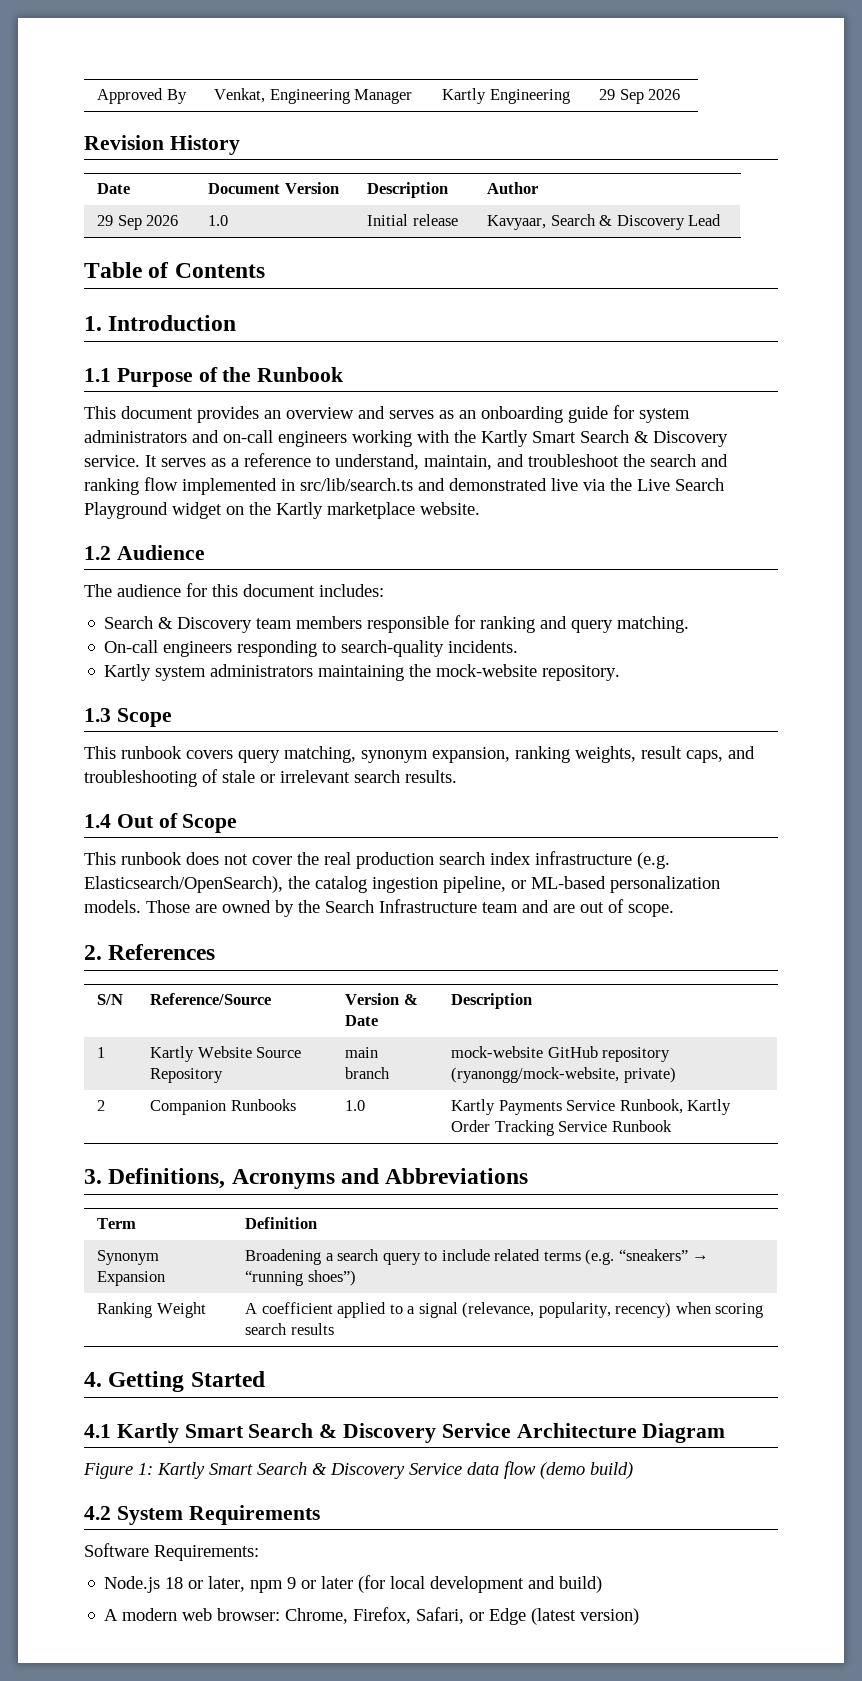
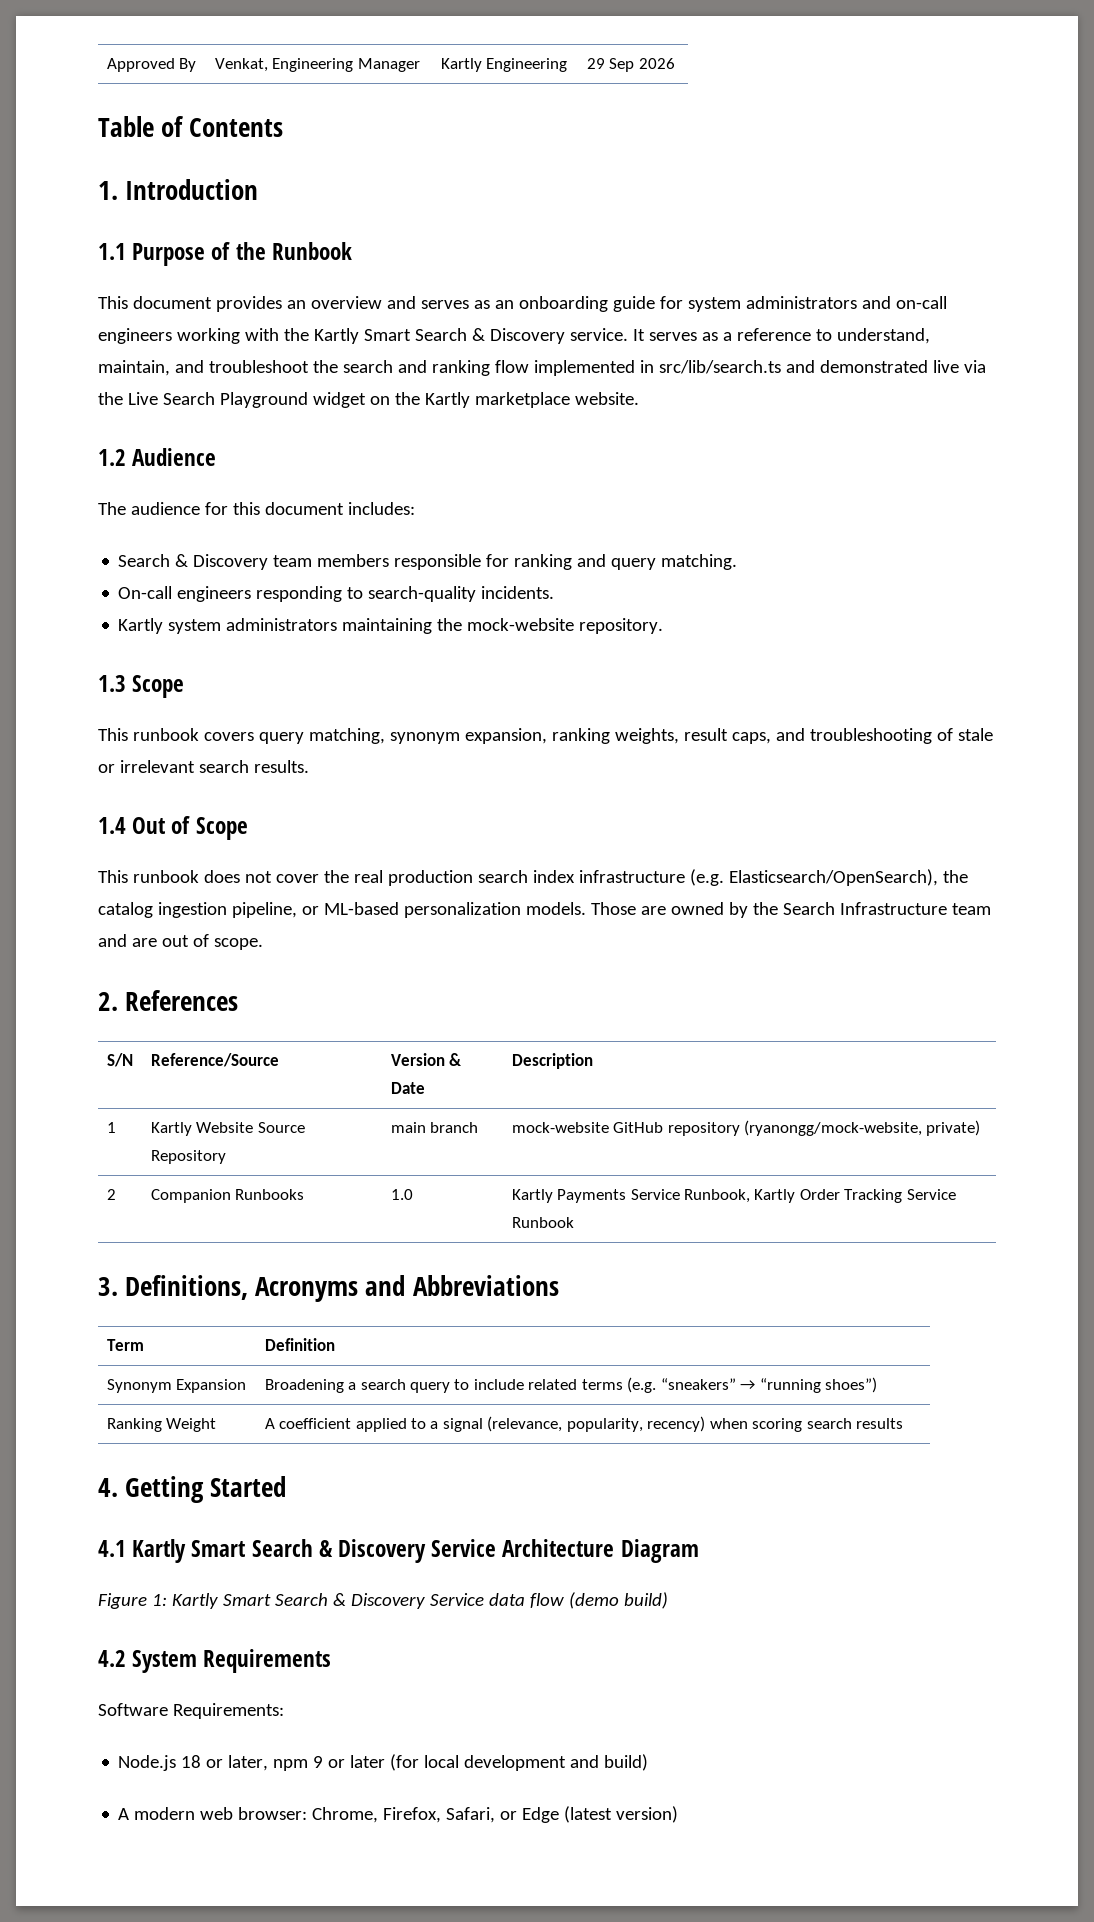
[84,135,240,155] [97,183,131,194] [208,182,339,194] [367,182,449,198] [487,182,539,194] [97,215,179,230] [208,215,229,226] [367,214,458,226] [487,214,722,230] // Revision History // Date | Document Version | Description | Author // 29 Sep 2026 | 1.0 | Initial release | Kavyaar, Search & Discovery Lead -> (675, 63) none

